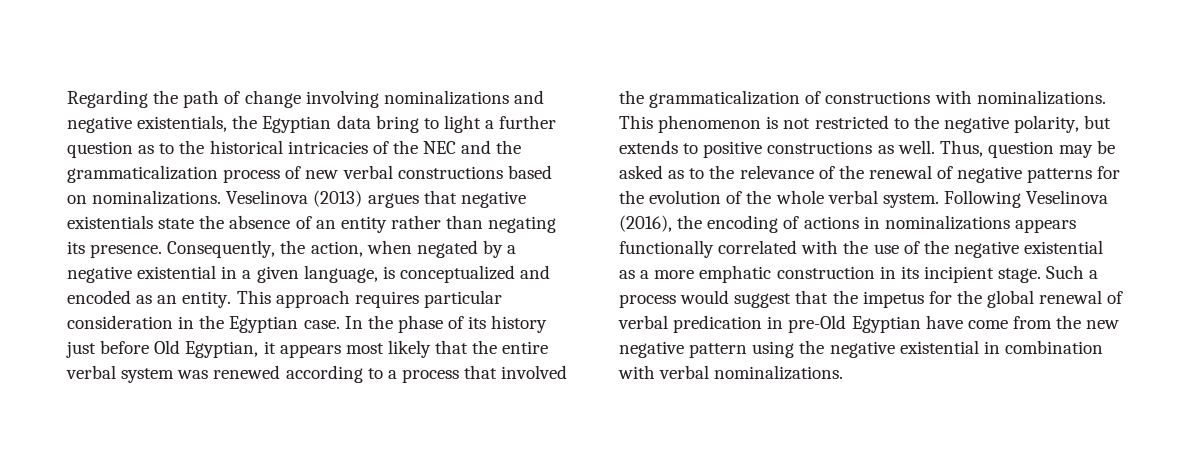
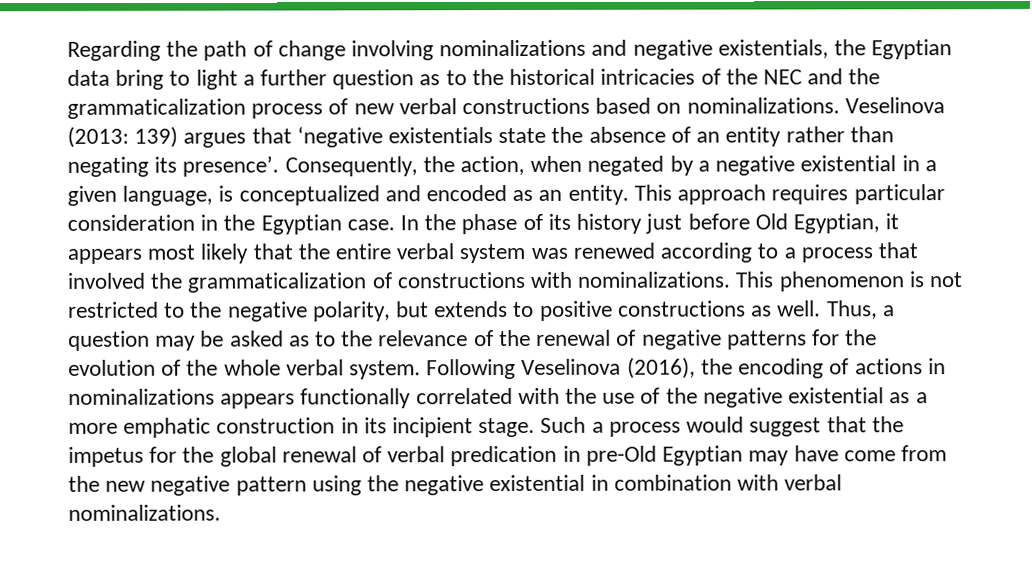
[313,190,363,207] (2013) -> [67,126,179,148] (2013: 139)
[460,191,526,208] negative -> [296,126,383,148] ‘negative
[90,244,163,258] presence. -> [182,155,280,177] presence’.
(983, 148) none -> [882,305,895,317] a
(921, 324) none -> [748,450,790,466] may

